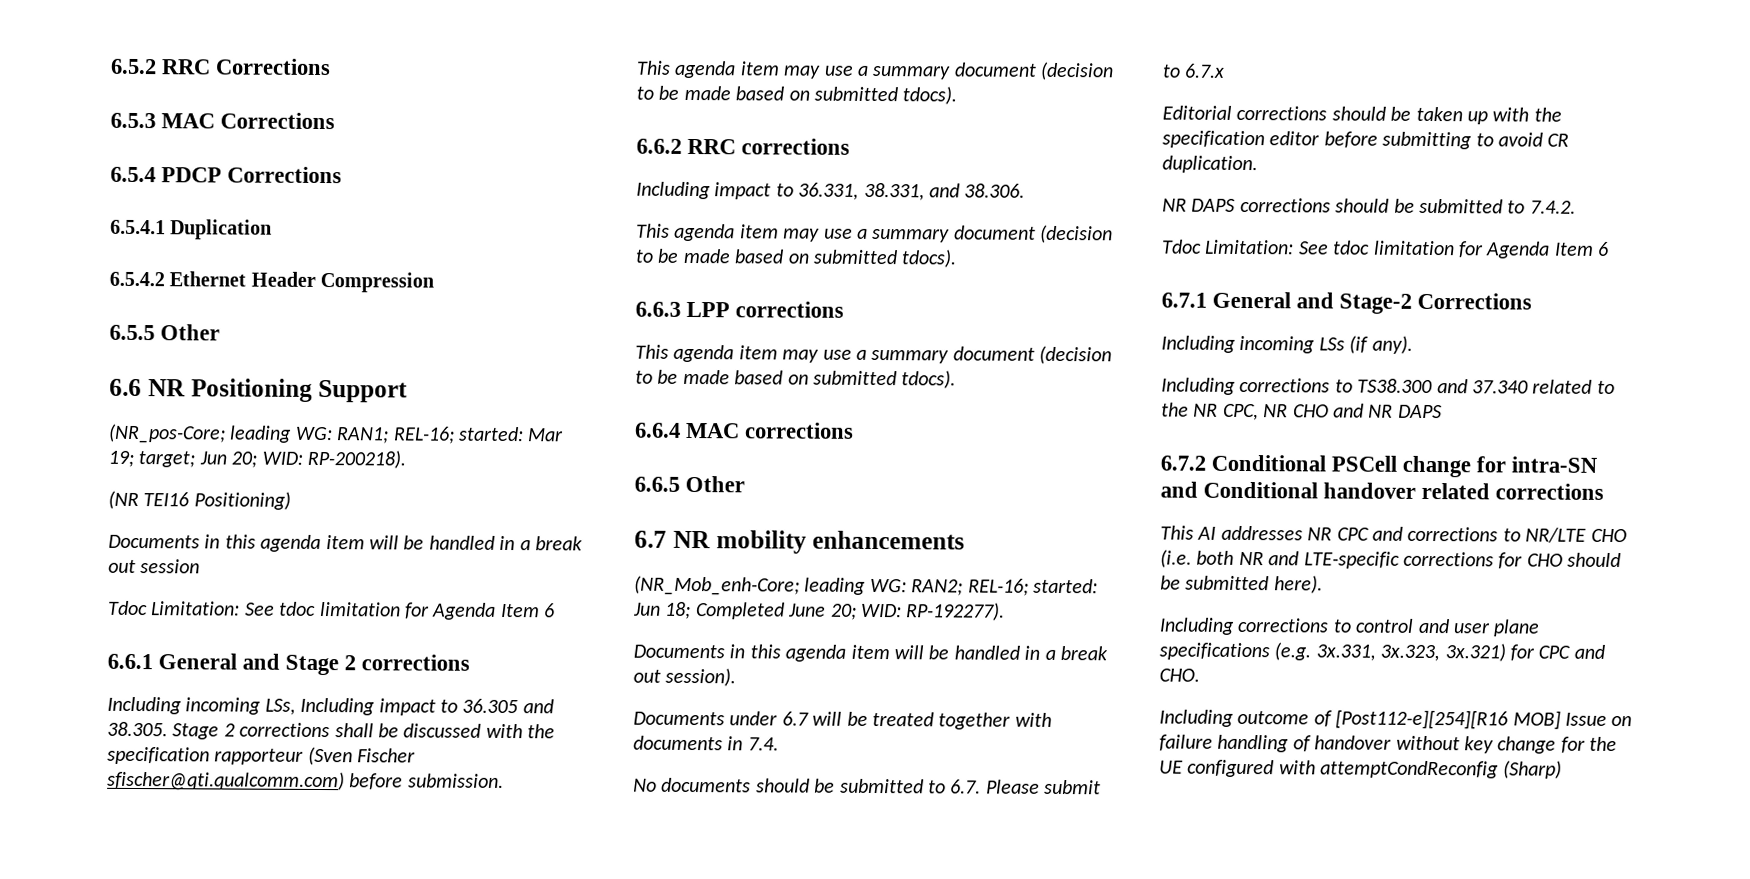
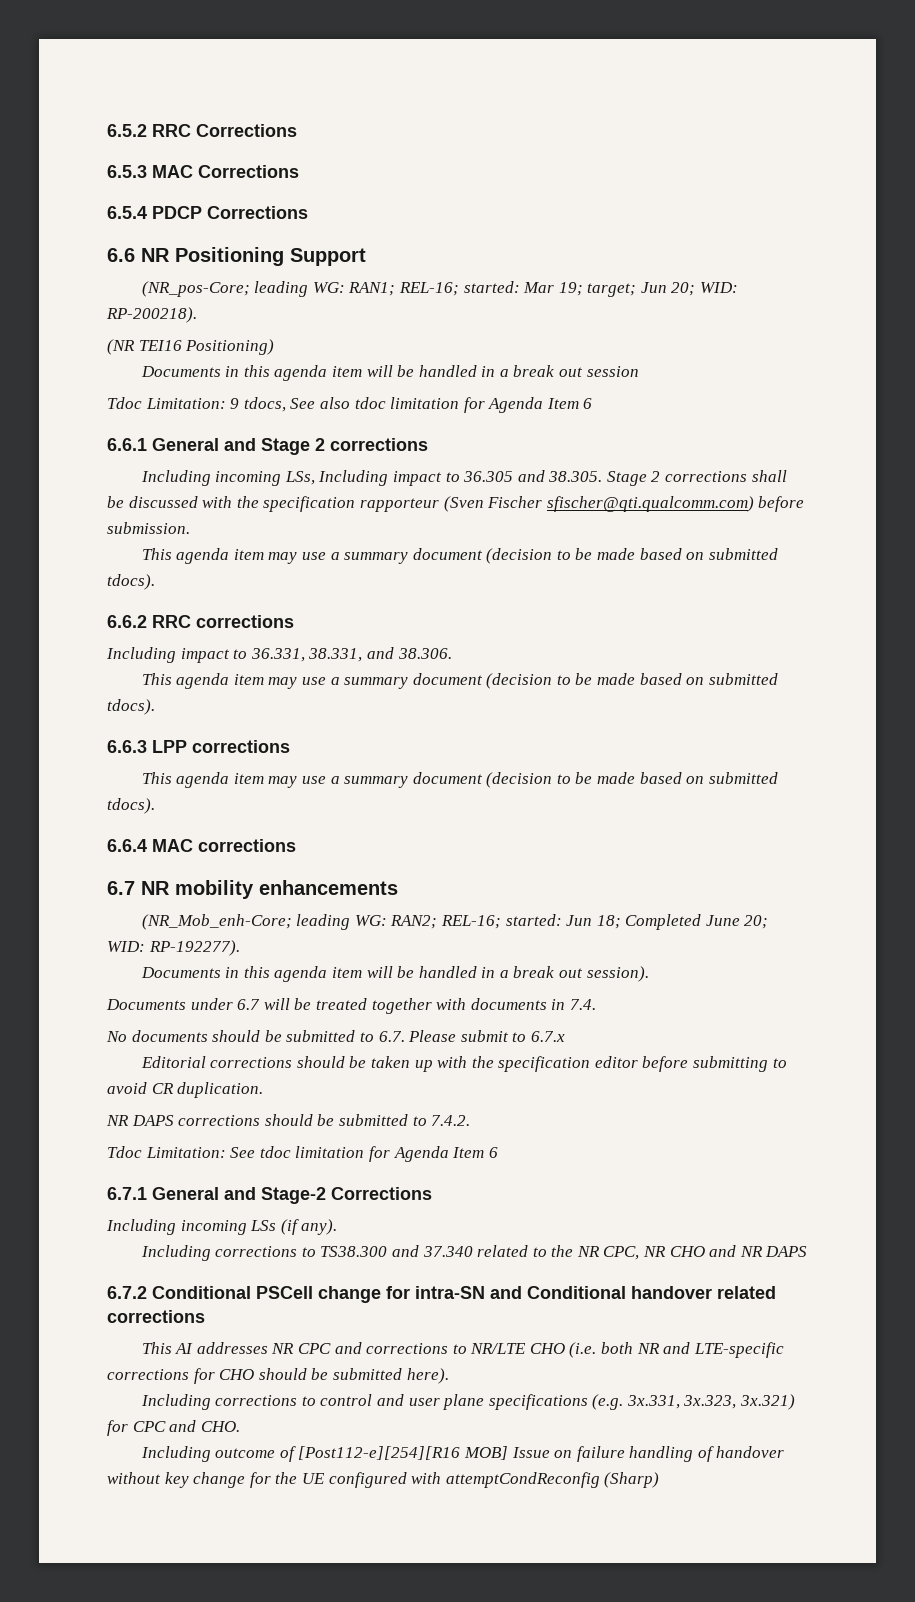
[110,219,273,240] [109,271,435,293] [109,324,221,341] // 6.5.4.1 Duplication // 6.5.4.2 Ethernet Header Compression // 6.5.5 Other -> (308, 212) none
[244,602,275,616] See -> [230,397,350,412] 9 tdocs, See also
[634,475,746,493] // 6.6.5 Other -> (296, 845) none

